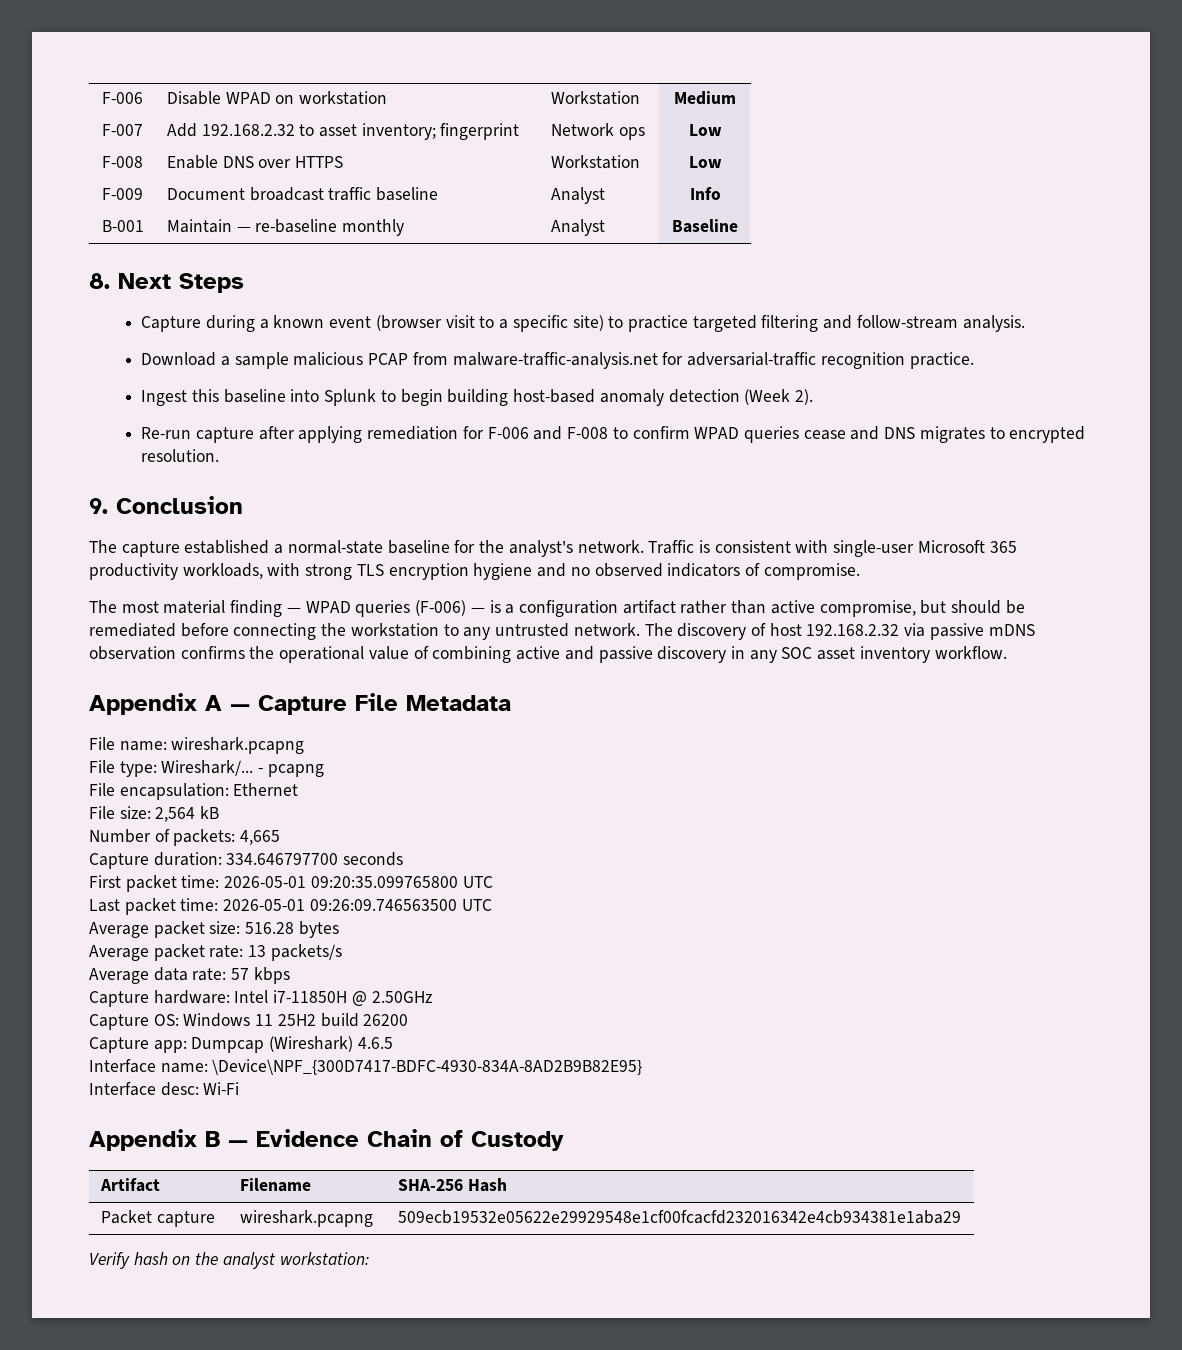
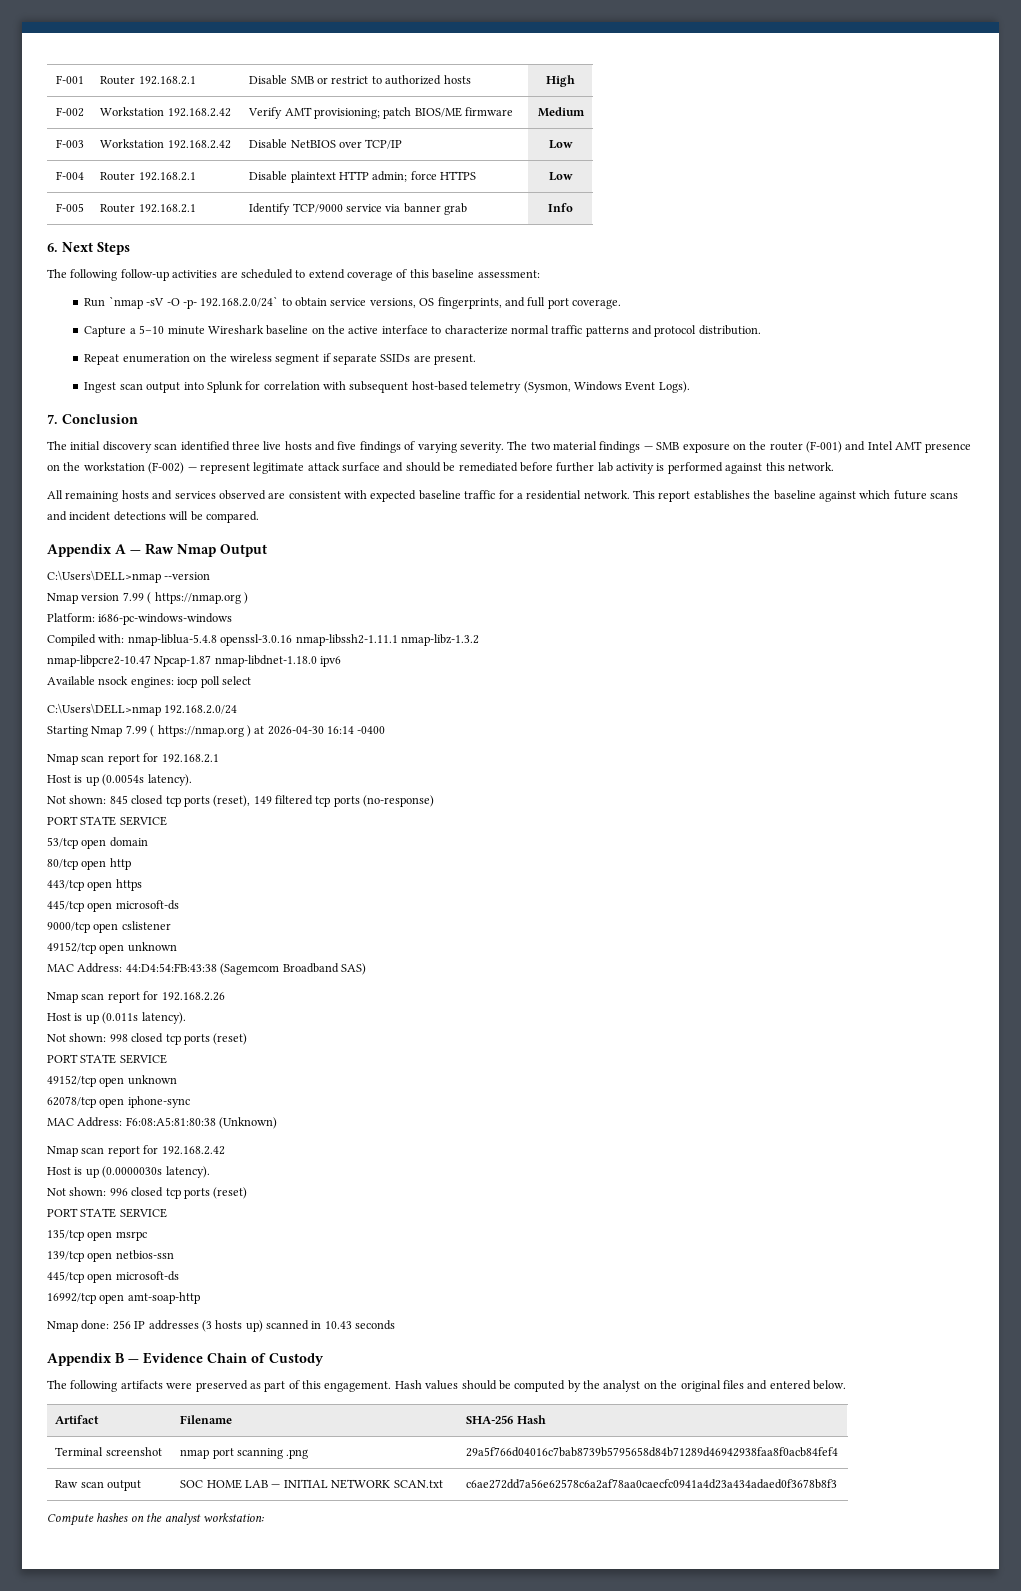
[102,92,143,104] [166,91,387,105] [550,91,640,105] [674,91,736,105] [102,124,143,136] [166,123,520,140] [550,123,645,140] [688,124,722,136] [102,156,143,168] [166,155,292,169] F-006 | Disable WPAD on workstation | Workstation | Medium // F-007 | Add 192.168.2.32 to asset inventory; fingerprint | Network ops | Low // F-008 | Enable DNS over -> [56,75,84,84] [100,76,196,85] [249,75,471,85] [546,75,575,87] [56,107,84,117] [100,107,231,117] [248,107,514,119] [537,107,585,117] [56,139,84,148] [100,139,231,149] [249,139,403,149] [548,140,573,149] [56,171,84,180] [100,172,196,181] [249,171,437,183] F-001 | Router 192.168.2.1 | Disable SMB or restrict to authorized hosts | High // F-002 | Workstation 192.168.2.42 | Verify AMT provisioning; patch BIOS/ME firmware | Medium // F-003 | Workstation 192.168.2.42 | Disable NetBIOS over TCP/IP | Low // F-004 | Router 192.168.2.1 | Disable plaintext HTTP admin; force
[550,155,640,169] [688,156,722,168] [102,188,143,200] [166,187,438,201] [550,187,605,204] [689,187,721,200] [101,220,144,232] [166,219,404,236] [550,219,605,236] [672,219,738,233] [89,273,244,293] [141,315,1025,332] [141,352,974,369] [141,389,813,406] [141,426,1086,443] [141,449,220,462] [89,496,243,514] [89,540,1017,557] [89,563,860,580] [89,600,1025,617] [89,623,1035,640] [89,646,1007,663] [89,693,511,715] [89,737,305,754] [89,760,324,777] [89,783,299,800] [89,806,220,822] [89,829,281,846] [89,852,404,869] [89,875,493,892] [89,898,492,915] [89,921,339,938] [89,944,342,961] [89,967,290,984] [89,990,432,1007] [89,1013,409,1030] [89,1036,393,1053] [89,1059,643,1075] [89,1082,240,1096] | Workstation | Low // F-009 | Document broadcast traffic baseline | Analyst | Info // B-001 | Maintain — re-baseline monthly | Analyst | Baseline // 8. Next Steps // Capture during a known event (browser visit to a specific site) to practice targeted filtering and follow-stream analysis. // Download a sample malicious PCAP from malware-traffic-analysis.net for adversarial-traffic recognition practice. // Ingest this baseline into Splunk to begin building host-based anomaly detection (Week 2). // Re-run capture after applying remediation for F-006 and F-008 to confirm WPAD queries cease and DNS migrates to encrypted resolution. // 9. Conclusion // The capture established a normal-state baseline for the analyst's network. Traffic is consistent with single-user Microsoft 365 productivity workloads, with strong TLS encryption hygiene and no observed indicators of compromise. // The most material finding — WPAD queries (F-006) — is a configuration artifact rather than active compromise, but should be remediated before connecting the workstation to any untrusted network. The discovery of host 192.168.2.32 via passive mDNS observation confirms the operational value of combining active and passive discovery in any SOC asset inventory workflow. // Appendix A — Capture File Metadata // File name: wireshark.pcapng // File type: Wireshark/... - pcapng // File encapsulation: Ethernet // File size: 2,564 kB // Number of packets: 4,665 // Capture duration: 334.646797700 seconds // First packet time: 2026-05-01 09:20:35.099765800 UTC // Last packet time: 2026-05-01 09:26:09.746563500 UTC // Average packet size: 516.28 bytes // Average packet rate: 13 packets/s // Average data rate: 57 kbps // Capture hardware: Intel i7-11850H @ 2.50GHz // Capture OS: Windows 11 25H2 build 26200 // Capture app: Dumpcap (Wireshark) 4.6.5 // Interface name: \Device\NPF_{300D7417-BDFC-4930-834A-8AD2B9B82E95} // Interface desc: Wi-Fi -> [548,172,573,181] [56,203,84,212] [100,204,196,213] [249,203,468,215] [548,203,573,212] [47,242,130,255] [47,269,540,281] [84,296,622,309] [84,325,761,337] [84,353,477,365] [84,381,690,393] [47,414,138,424] [47,441,971,453] [47,462,834,474] [47,490,958,502] [47,511,259,523] [47,543,267,557] [47,570,211,583] [47,592,248,604] [47,613,233,625] [47,634,479,646] [47,655,342,667] [47,676,251,688] [47,703,238,716] [47,725,386,737] [47,753,219,765] [47,774,192,786] [47,795,435,807] [47,816,167,826] [47,837,148,849] [47,858,131,870] [47,879,142,891] [47,900,179,912] [47,921,171,933] [47,942,177,954] [47,963,366,975] [47,991,225,1003] [47,1012,186,1024] [47,1033,248,1045] [47,1054,167,1064] [47,1075,177,1087] [47,1096,190,1108] [47,1117,278,1129] [47,1145,225,1157] [47,1166,210,1178] [47,1187,248,1199] [47,1208,167,1218] [47,1229,147,1241] [47,1250,174,1262] [47,1271,179,1283] [47,1292,200,1304] [47,1320,396,1332] | Low // F-005 | Router 192.168.2.1 | Identify TCP/9000 service via banner grab | Info // 6. Next Steps // The following follow-up activities are scheduled to extend coverage of this baseline assessment: // Run `nmap -sV -O -p- 192.168.2.0/24` to obtain service versions, OS fingerprints, and full port coverage. // Capture a 5–10 minute Wireshark baseline on the active interface to characterize normal traffic patterns and protocol distribution. // Repeat enumeration on the wireless segment if separate SSIDs are present. // Ingest scan output into Splunk for correlation with subsequent host-based telemetry (Sysmon, Windows Event Logs). // 7. Conclusion // The initial discovery scan identified three live hosts and five findings of varying severity. The two material findings — SMB exposure on the router (F-001) and Intel AMT presence on the workstation (F-002) — represent legitimate attack surface and should be remediated before further lab activity is performed against this network. // All remaining hosts and services observed are consistent with expected baseline traffic for a residential network. This report establishes the baseline against which future scans and incident detections will be compared. // Appendix A — Raw Nmap Output // C:\Users\DELL>nmap --version // Nmap version 7.99 ( https://nmap.org ) // Platform: i686-pc-windows-windows // Compiled with: nmap-liblua-5.4.8 openssl-3.0.16 nmap-libssh2-1.11.1 nmap-libz-1.3.2 // nmap-libpcre2-10.47 Npcap-1.87 nmap-libdnet-1.18.0 ipv6 // Available nsock engines: iocp poll select // C:\Users\DELL>nmap 192.168.2.0/24 // Starting Nmap 7.99 ( https://nmap.org ) at 2026-04-30 16:14 -0400 // Nmap scan report for 192.168.2.1 // Host is up (0.0054s latency). // Not shown: 845 closed tcp ports (reset), 149 filtered tcp ports (no-response) // PORT STATE SERVICE // 53/tcp open domain // 80/tcp open http // 443/tcp open https // 445/tcp open microsoft-ds // 9000/tcp open cslistener // 49152/tcp open unknown // MAC Address: 44:D4:54:FB:43:38 (Sagemcom Broadband SAS) // Nmap scan report for 192.168.2.26 // Host is up (0.011s latency). // Not shown: 998 closed tcp ports (reset) // PORT STATE SERVICE // 49152/tcp open unknown // 62078/tcp open iphone-sync // MAC Address: F6:08:A5:81:80:38 (Unknown) // Nmap scan report for 192.168.2.42 // Host is up (0.0000030s latency). // Not shown: 996 closed tcp ports (reset) // PORT STATE SERVICE // 135/tcp open msrpc // 139/tcp open netbios-ssn // 445/tcp open microsoft-ds // 16992/tcp open amt-soap-http // Nmap done: 256 IP addresses (3 hosts up) scanned in 10.43 seconds
[99,1178,160,1192] [239,1178,311,1192] [397,1178,507,1192] [100,1210,215,1227] [239,1210,373,1227] [397,1210,961,1224] [89,1252,168,1269] // Artifact | Filename | SHA-256 Hash // Packet capture | wireshark.pcapng | 509ecb19532e05622e29929548e1cf00fcacfd232016342e4cb934381e1aba29 // Verify hash -> [47,1380,846,1392] [55,1415,100,1424] [180,1415,233,1424] [466,1415,546,1424] [55,1447,162,1456] [180,1448,309,1459] [466,1447,839,1457] [55,1480,142,1491] [180,1479,443,1489] [466,1479,838,1489] [47,1513,129,1526] // The following artifacts were preserved as part of this engagement. Hash values should be computed by the analyst on the original files and entered below. // Artifact | Filename | SHA-256 Hash // Terminal screenshot | nmap port scanning .png | 29a5f766d04016c7bab8739b5795658d84b71289d46942938faa8f0acb84fef4 // Raw scan output | SOC HOME LAB — INITIAL NETWORK SCAN.txt | c6ae272dd7a56e62578c6a2af78aa0caecfc0941a4d23a434adaed0f3678b8f3 // Compute hashes

